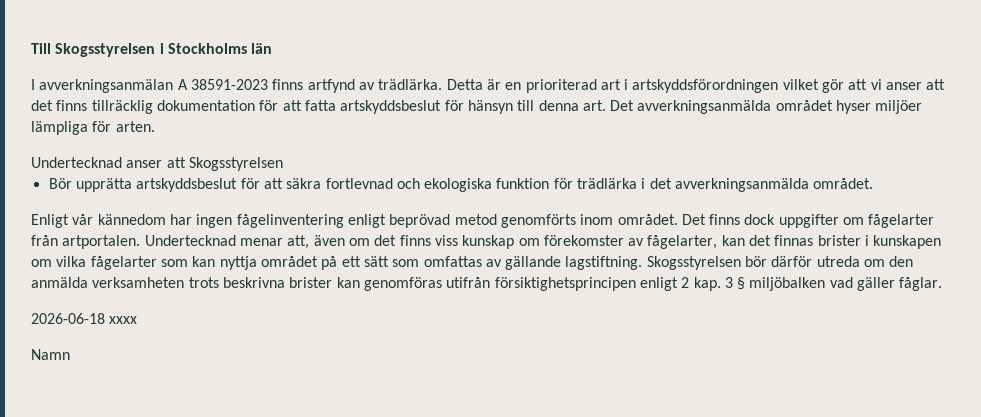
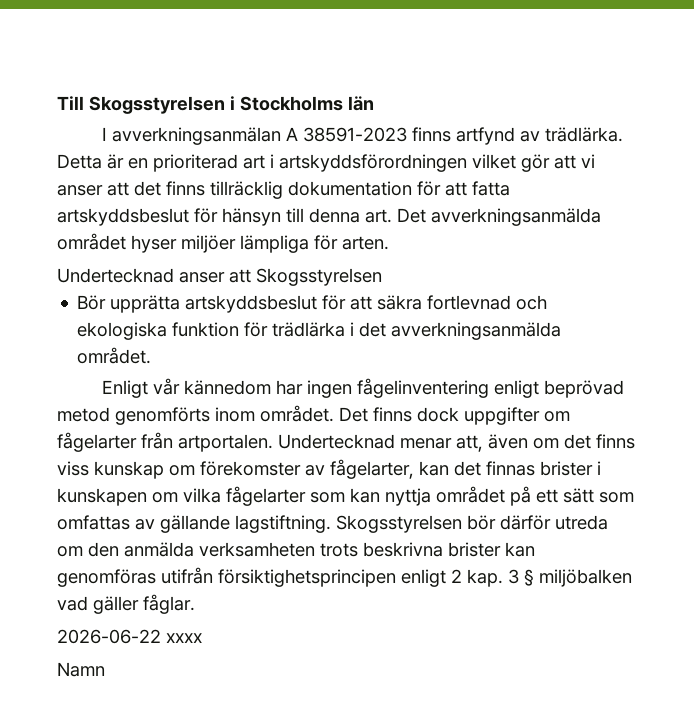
[31,313,105,324] 2026-06-18 -> [57,629,161,644] 2026-06-22

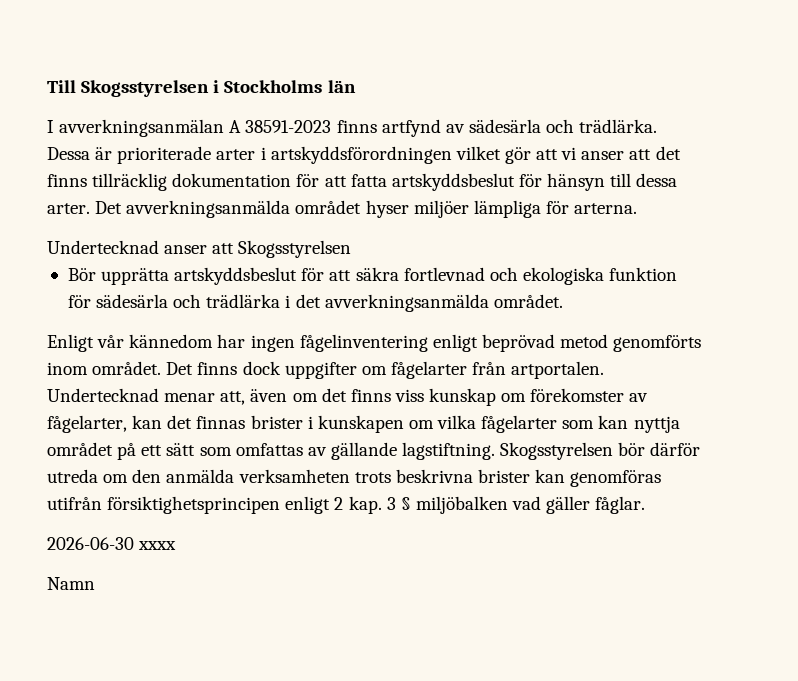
[544,127,623,142] [57,154,265,172] trädlärka. Detta är en prioriterad art -> [468,119,658,133] [47,146,256,164] sädesärla och trädlärka. Dessa är prioriterade arter
[309,208,392,223] denna art. -> [636,173,678,187] [47,203,90,214] dessa arter.
[342,236,389,250] arten. -> [574,203,638,214] arterna.
(269, 329) none -> [96,294,202,308] sädesärla och
[57,629,161,644] 2026-06-22 -> [47,537,134,550] 2026-06-30

